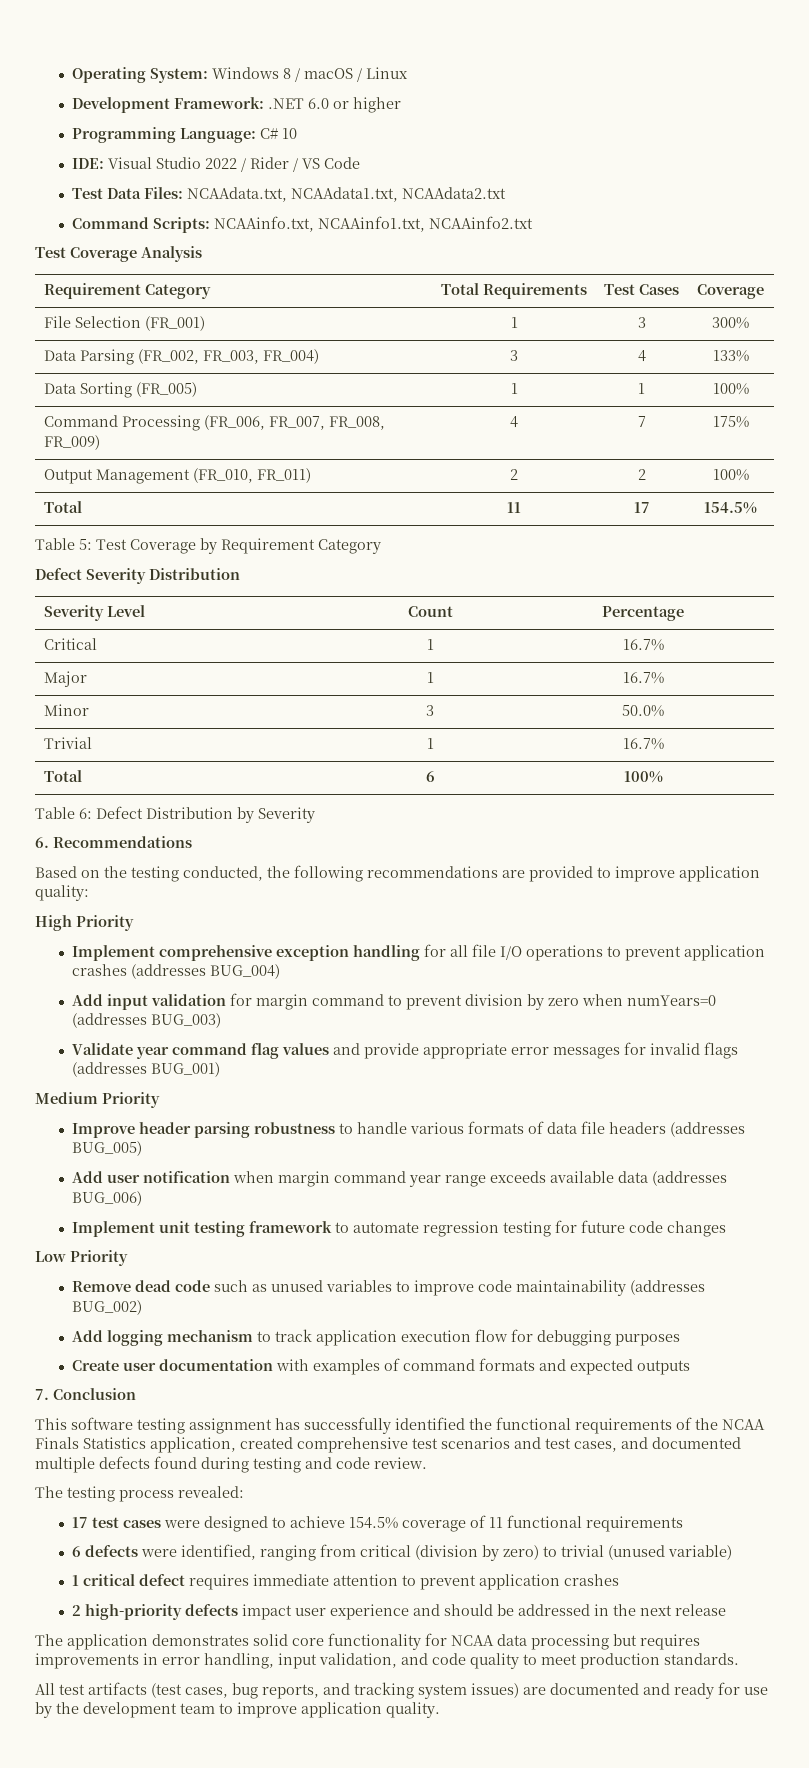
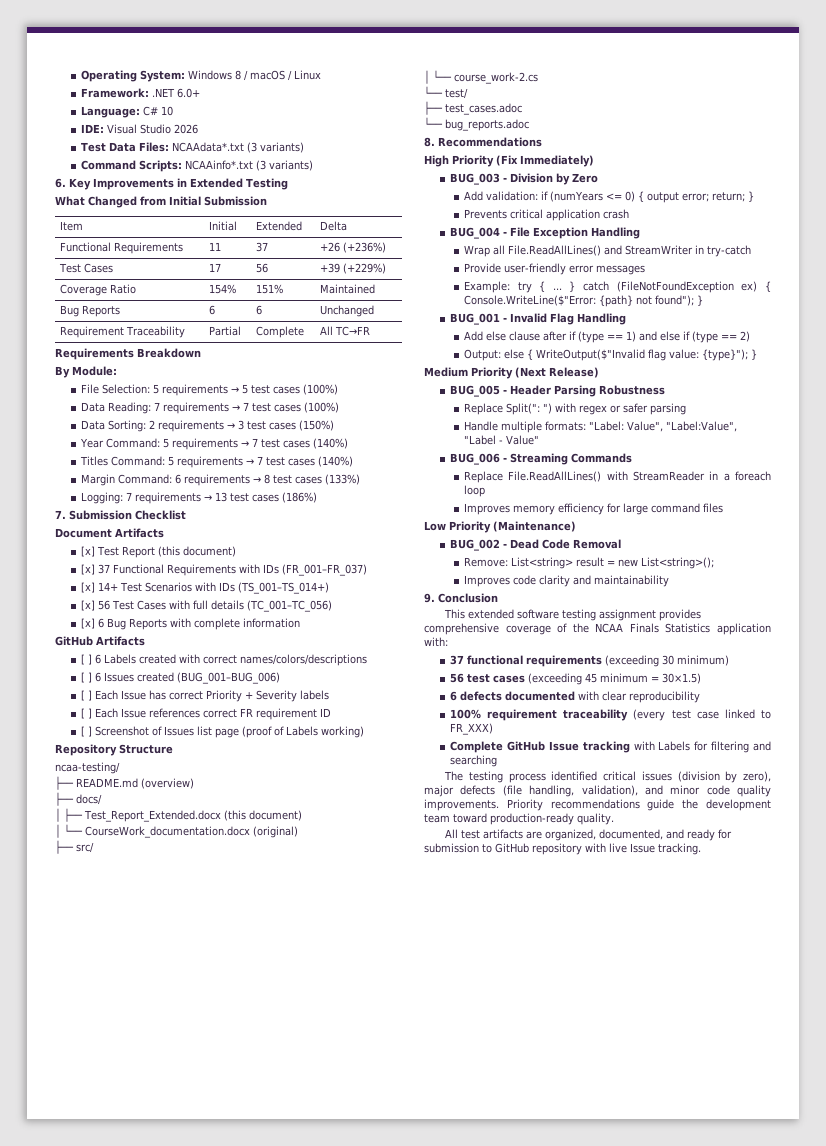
[72,97,171,113] Development -> (322, 75) none
[308,97,402,113] [72,127,177,143] 6.0 or higher // Programming -> [177,88,201,98] 6.0+ //
[205,157,361,172] 2022 / Rider / VS Code -> [174,124,199,134] 2026
[187,187,507,202] NCAAdata.txt, NCAAdata1.txt, NCAAdata2.txt -> [171,142,304,153] NCAAdata*.txt (3 variants)
[214,216,534,232] [35,246,202,262] [43,283,211,299] [441,283,587,299] [604,284,679,295] [697,284,764,299] [43,316,205,331] [510,317,518,328] [637,317,646,328] [712,317,749,329] [43,349,319,365] [510,350,518,361] [637,350,646,362] [712,350,749,362] [43,382,197,398] [510,383,518,394] [638,383,645,394] [712,383,749,395] [43,415,385,431] [43,435,100,450] [510,416,518,428] [637,416,646,427] [712,416,749,428] [43,468,311,484] [510,469,518,480] [637,469,646,480] [712,469,749,481] [43,501,82,513] [507,502,521,513] [633,502,650,513] [704,502,757,514] [35,538,381,554] [35,568,240,584] [43,605,145,621] [407,606,453,617] [602,606,684,621] [43,638,97,650] [426,639,434,650] [622,639,664,651] [43,671,87,687] [426,672,434,683] [622,672,664,684] [43,704,89,716] [426,705,435,716] [622,705,664,717] [43,737,92,749] [426,738,434,749] [622,738,664,750] [43,770,82,782] [425,771,435,782] [623,771,663,783] [35,806,315,823] [35,836,192,848] [35,865,760,882] [35,885,89,901] [35,915,134,931] [72,944,766,961] [72,964,281,979] [72,993,717,1010] [72,1013,222,1028] [72,1042,739,1059] [72,1062,221,1077] [35,1092,160,1108] [72,1121,746,1138] [72,1141,143,1156] [72,1171,728,1187] [72,1191,143,1206] [72,1220,727,1237] [35,1250,128,1266] [72,1280,706,1296] [72,1300,143,1315] [72,1329,681,1346] [72,1358,691,1375] [35,1389,49,1400] NCAAinfo.txt, NCAAinfo1.txt, NCAAinfo2.txt // Test Coverage Analysis // Requirement Category | Total Requirements | Test Cases | Coverage // File Selection (FR_001) | 1 | 3 | 300% // Data Parsing (FR_002, FR_003, FR_004) | 3 | 4 | 133% // Data Sorting (FR_005) | 1 | 1 | 100% // Command Processing (FR_006, FR_007, FR_008, FR_009) | 4 | 7 | 175% // Output Management (FR_010, FR_011) | 2 | 2 | 100% // Total | 11 | 17 | 154.5% // Table 5: Test Coverage by Requirement Category // Defect Severity Distribution // Severity Level | Count | Percentage // Critical | 1 | 16.7% // Major | 1 | 16.7% // Minor | 3 | 50.0% // Trivial | 1 | 16.7% // Total | 6 | 100% // Table 6: Defect Distribution by Severity // 6. Recommendations // Based on the testing conducted, the following recommendations are provided to improve application quality: // High Priority // Implement comprehensive exception handling for all file I/O operations to prevent application crashes (addresses BUG_004) // Add input validation for margin command to prevent division by zero when numYears=0 (addresses BUG_003) // Validate year command flag values and provide appropriate error messages for invalid flags (addresses BUG_001) // Medium Priority // Improve header parsing robustness to handle various formats of data file headers (addresses BUG_005) // Add user notification when margin command year range exceeds available data (addresses BUG_006) // Implement unit testing framework to automate regression testing for future code changes // Low Priority // Remove dead code such as unused variables to improve code maintainability (addresses BUG_002) // Add logging mechanism to track application execution flow for debugging purposes // Create user documentation with examples of command formats and expected outputs // 7. -> [185,160,314,171] [55,178,288,190] [55,196,267,208] [60,221,84,231] [209,221,238,231] [256,221,303,231] [320,221,348,231] [60,242,184,254] [209,242,222,251] [256,242,269,252] [320,242,387,253] [59,263,114,273] [209,263,222,272] [256,263,269,273] [320,263,387,274] [60,284,137,296] [209,284,237,294] [256,284,284,294] [320,284,376,294] [60,305,121,317] [209,305,216,315] [256,305,263,315] [320,305,375,317] [60,326,186,338] [209,326,242,336] [256,326,305,338] [320,326,371,336] [55,348,201,360] [55,366,117,378] [81,384,339,396] [81,402,340,414] [81,420,335,432] [80,438,348,450] [80,456,354,468] [81,474,361,486] [81,492,318,504] [55,510,186,520] [55,528,164,538] [81,546,236,558] [81,564,368,576] [81,582,329,594] [81,600,332,612] [81,618,301,630] [55,636,145,646] [81,654,368,666] [81,672,281,684] [81,690,330,702] [81,708,332,720] [81,726,365,738] [55,744,173,756] [55,762,120,774] [55,776,194,790] [55,792,102,806] [55,808,302,822] [55,824,298,838] [55,840,94,854] [424,70,538,84] [424,86,468,99] [424,101,522,115] [424,117,529,131] [424,137,542,147] [424,155,594,167] [450,173,599,185] [463,191,754,203] [463,209,629,221] [450,227,641,239] [463,245,751,257] [463,263,645,275] [463,281,771,293] [463,295,703,307] [450,313,627,325] [463,331,750,343] [463,349,757,361] [424,367,599,379] [450,385,666,397] [463,403,686,415] [463,421,737,433] [463,435,539,445] [450,453,633,465] [463,471,771,483] [463,485,485,497] [463,503,723,515] [424,521,576,533] [450,539,622,551] [463,557,714,569] [463,575,669,587] [424,593,435,603] NCAAinfo*.txt (3 variants) // 6. Key Improvements in Extended Testing // What Changed from Initial Submission // Item | Initial | Extended | Delta // Functional Requirements | 11 | 37 | +26 (+236%) // Test Cases | 17 | 56 | +39 (+229%) // Coverage Ratio | 154% | 151% | Maintained // Bug Reports | 6 | 6 | Unchanged // Requirement Traceability | Partial | Complete | All TC→FR // Requirements Breakdown // By Module: // File Selection: 5 requirements → 5 test cases (100%) // Data Reading: 7 requirements → 7 test cases (100%) // Data Sorting: 2 requirements → 3 test cases (150%) // Year Command: 5 requirements → 7 test cases (140%) // Titles Command: 5 requirements → 7 test cases (140%) // Margin Command: 6 requirements → 8 test cases (133%) // Logging: 7 requirements → 13 test cases (186%) // 7. Submission Checklist // Document Artifacts // [x] Test Report (this document) // [x] 37 Functional Requirements with IDs (FR_001–FR_037) // [x] 14+ Test Scenarios with IDs (TS_001–TS_014+) // [x] 56 Test Cases with full details (TC_001–TC_056) // [x] 6 Bug Reports with complete information // GitHub Artifacts // [ ] 6 Labels created with correct names/colors/descriptions // [ ] 6 Issues created (BUG_001–BUG_006) // [ ] Each Issue has correct Priority + Severity labels // [ ] Each Issue references correct FR requirement ID // [ ] Screenshot of Issues list page (proof of Labels working) // Repository Structure // ncaa-testing/ // ├── README.md (overview) // ├── docs/ // │ ├── Test_Report_Extended.docx (this document) // │ └── CourseWork_documentation.docx (original) // ├── src/ // │ └── course_work-2.cs // └── test/ // ├── test_cases.adoc // └── bug_reports.adoc // 8. Recommendations // High Priority (Fix Immediately) // BUG_003 - Division by Zero // Add validation: if (numYears <= 0) { output error; return; } // Prevents critical application crash // BUG_004 - File Exception Handling // Wrap all File.ReadAllLines() and StreamWriter in try-catch // Provide user-friendly error messages // Example: try { ... } catch (FileNotFoundException ex) { Console.WriteLine($"Error: {path} not found"); } // BUG_001 - Invalid Flag Handling // Add else clause after if (type == 1) and else if (type == 2) // Output: else { WriteOutput($"Invalid flag value: {type}"); } // Medium Priority (Next Release) // BUG_005 - Header Parsing Robustness // Replace Split(": ") with regex or safer parsing // Handle multiple formats: "Label: Value", "Label:Value", "Label - Value" // BUG_006 - Streaming Commands // Replace File.ReadAllLines() with StreamReader in a foreach loop // Improves memory efficiency for large command files // Low Priority (Maintenance) // BUG_002 - Dead Code Removal // Remove: List<string> result = new List<string>(); // Improves code clarity and maintainability // 9.
(67, 1424) none -> [468,609,515,619] extended
[275,1417,672,1434] has successfully identified the functional requirements -> [659,609,702,621] [424,623,551,635] provides comprehensive coverage
[150,1437,741,1453] [35,1456,427,1473] [35,1486,244,1502] [72,1515,684,1532] [72,1544,733,1561] [72,1574,620,1590] [72,1604,727,1620] [35,1633,700,1650] [35,1653,739,1669] [35,1682,768,1699] [35,1702,440,1718] application, created comprehensive test scenarios and test cases, and documented multiple defects found during testing and code review. // The testing process revealed: // 17 test cases were designed to achieve 154.5% coverage of 11 functional requirements // 6 defects were identified, ranging from critical (division by zero) to trivial (unused variable) // 1 critical defect requires immediate attention to prevent application crashes // 2 high-priority defects impact user experience and should be addressed in the next release // The application demonstrates solid core functionality for NCAA data processing but requires improvements in error handling, input validation, and code quality to meet production standards. // All test artifacts (test cases, bug reports, and tracking system issues) are documented and ready for use by the development team to improve application quality. -> [717,623,771,635] [424,637,448,646] [450,655,730,667] [450,673,702,685] [450,691,701,703] [450,709,772,721] [450,723,494,735] [450,741,771,753] [450,755,498,767] [444,771,771,783] [424,785,771,797] [424,799,771,811] [424,813,614,825] [445,829,733,841] [424,843,701,855] application with: // 37 functional requirements (exceeding 30 minimum) // 56 test cases (exceeding 45 minimum = 30×1.5) // 6 defects documented with clear reproducibility // 100% requirement traceability (every test case linked to FR_XXX) // Complete GitHub Issue tracking with Labels for filtering and searching // The testing process identified critical issues (division by zero), major defects (file handling, validation), and minor code quality improvements. Priority recommendations guide the development team toward production-ready quality. // All test artifacts are organized, documented, and ready for submission to GitHub repository with live Issue tracking.

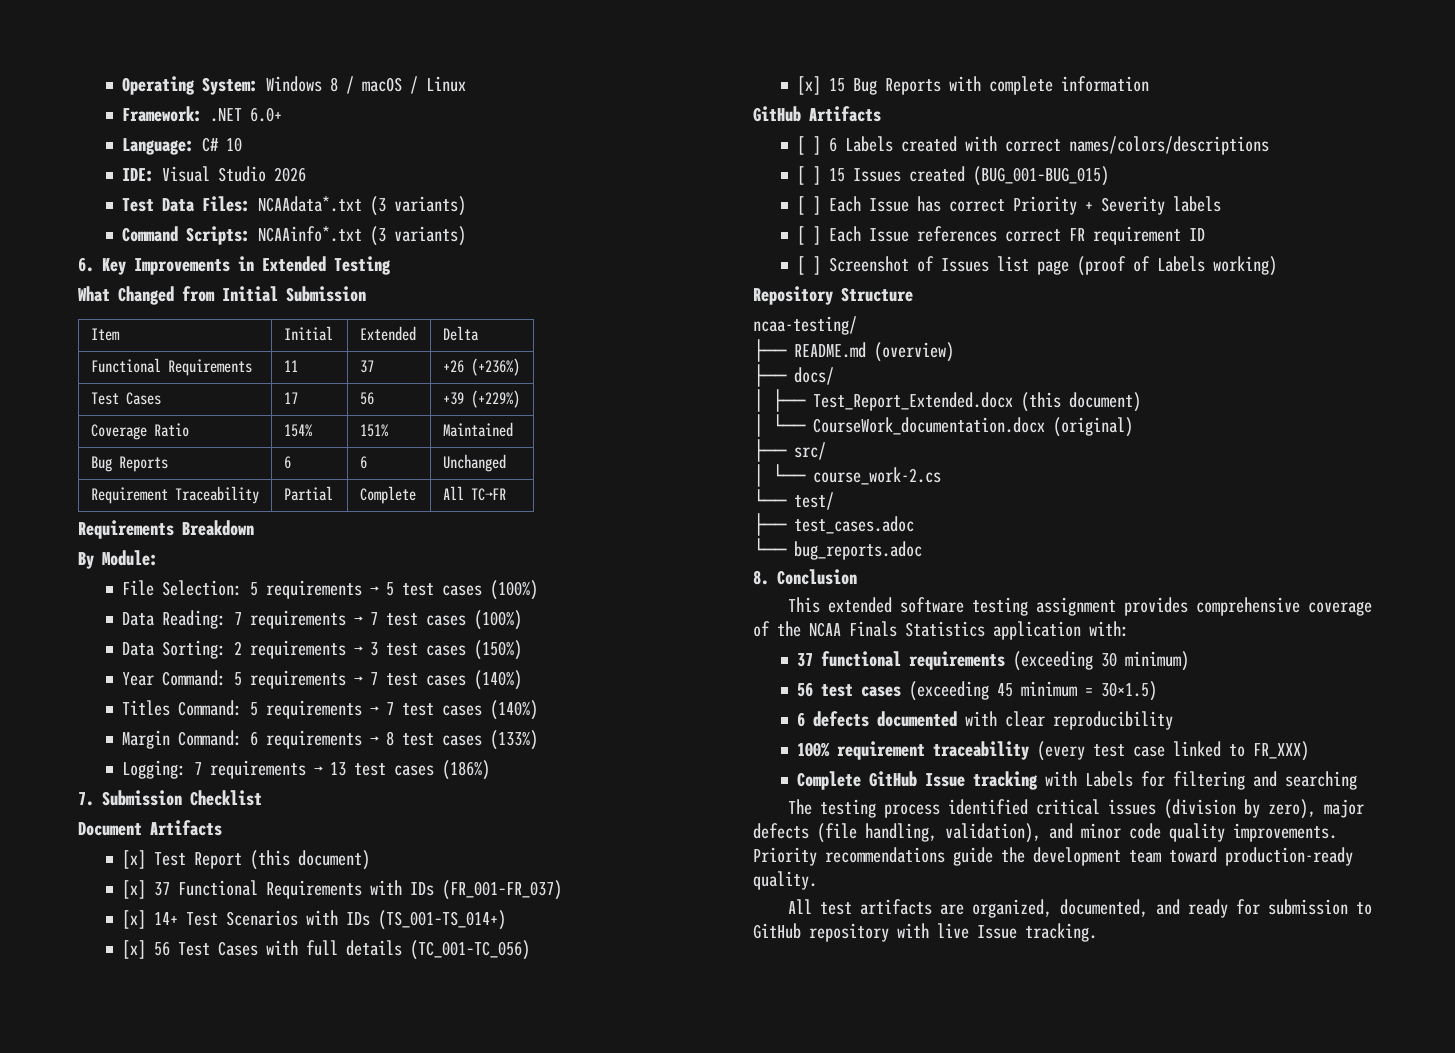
[98,618,105,628] 6 -> [829,78,846,92] 15
[95,672,102,682] 6 -> [829,168,846,182] 15
[177,672,281,684] (BUG_001–BUG_006) -> [973,166,1110,186] (BUG_001–BUG_015)
[438,137,542,147] [424,155,594,167] [450,173,599,185] [463,191,754,203] [463,209,629,221] [450,227,641,239] [463,245,751,257] [463,263,645,275] [463,281,771,293] [463,295,703,307] [450,313,627,325] [463,331,750,343] [463,349,757,361] [424,367,599,379] [450,385,666,397] [463,403,686,415] [463,421,737,433] [463,435,539,445] [450,453,633,465] [463,471,771,483] [463,485,485,497] [463,503,723,515] [424,521,576,533] [450,539,622,551] [463,557,714,569] [463,575,669,587] [424,593,435,603] Recommendations // High Priority (Fix Immediately) // BUG_003 - Division by Zero // Add validation: if (numYears <= 0) { output error; return; } // Prevents critical application crash // BUG_004 - File Exception Handling // Wrap all File.ReadAllLines() and StreamWriter in try-catch // Provide user-friendly error messages // Example: try { ... } catch (FileNotFoundException ex) { Console.WriteLine($"Error: {path} not found"); } // BUG_001 - Invalid Flag Handling // Add else clause after if (type == 1) and else if (type == 2) // Output: else { WriteOutput($"Invalid flag value: {type}"); } // Medium Priority (Next Release) // BUG_005 - Header Parsing Robustness // Replace Split(": ") with regex or safer parsing // Handle multiple formats: "Label: Value", "Label:Value", "Label - Value" // BUG_006 - Streaming Commands // Replace File.ReadAllLines() with StreamReader in a foreach loop // Improves memory efficiency for large command files // Low Priority (Maintenance) // BUG_002 - Dead Code Removal // Remove: List<string> result = new List<string>(); // Improves code clarity and maintainability // 9. -> (769, 577) none

